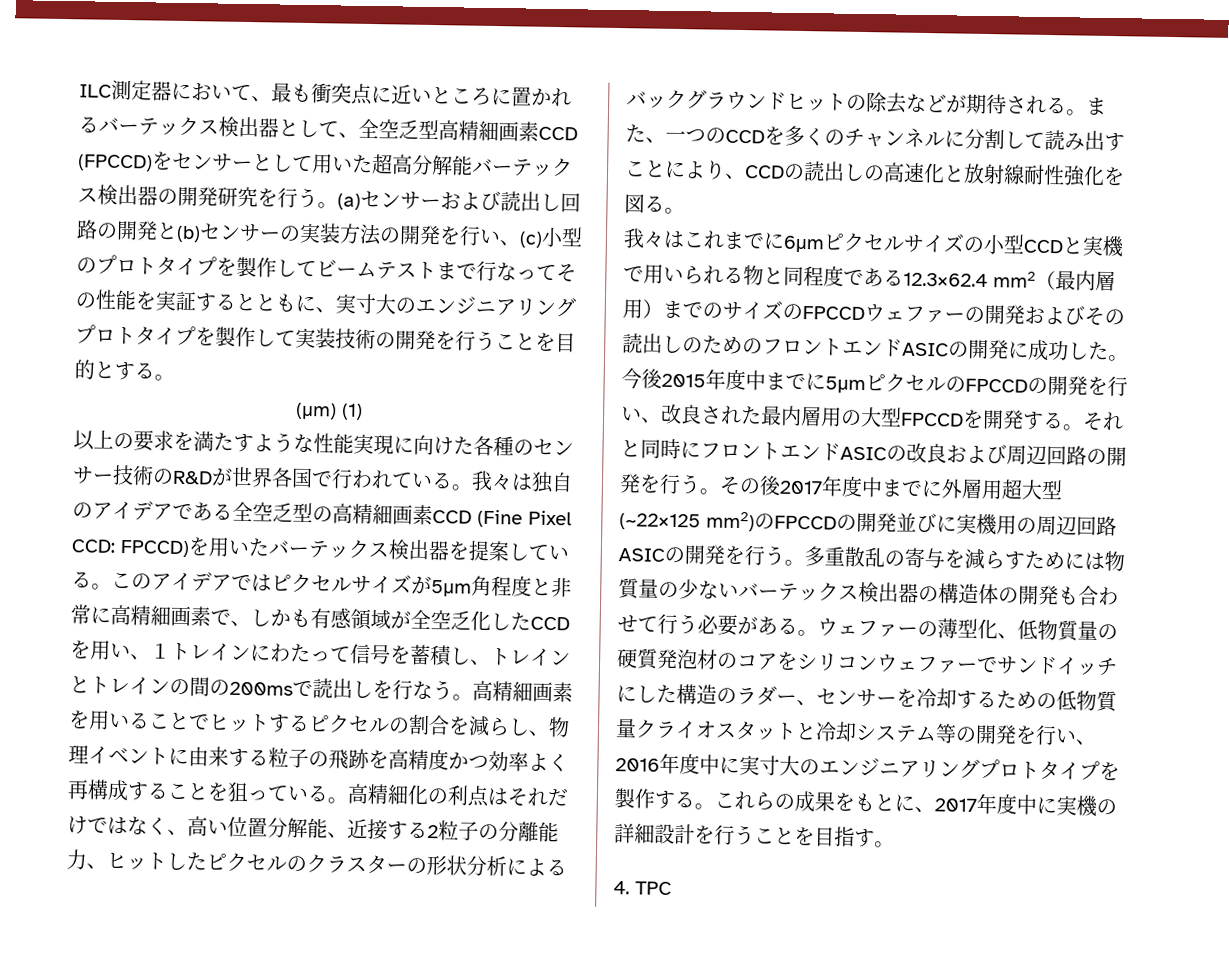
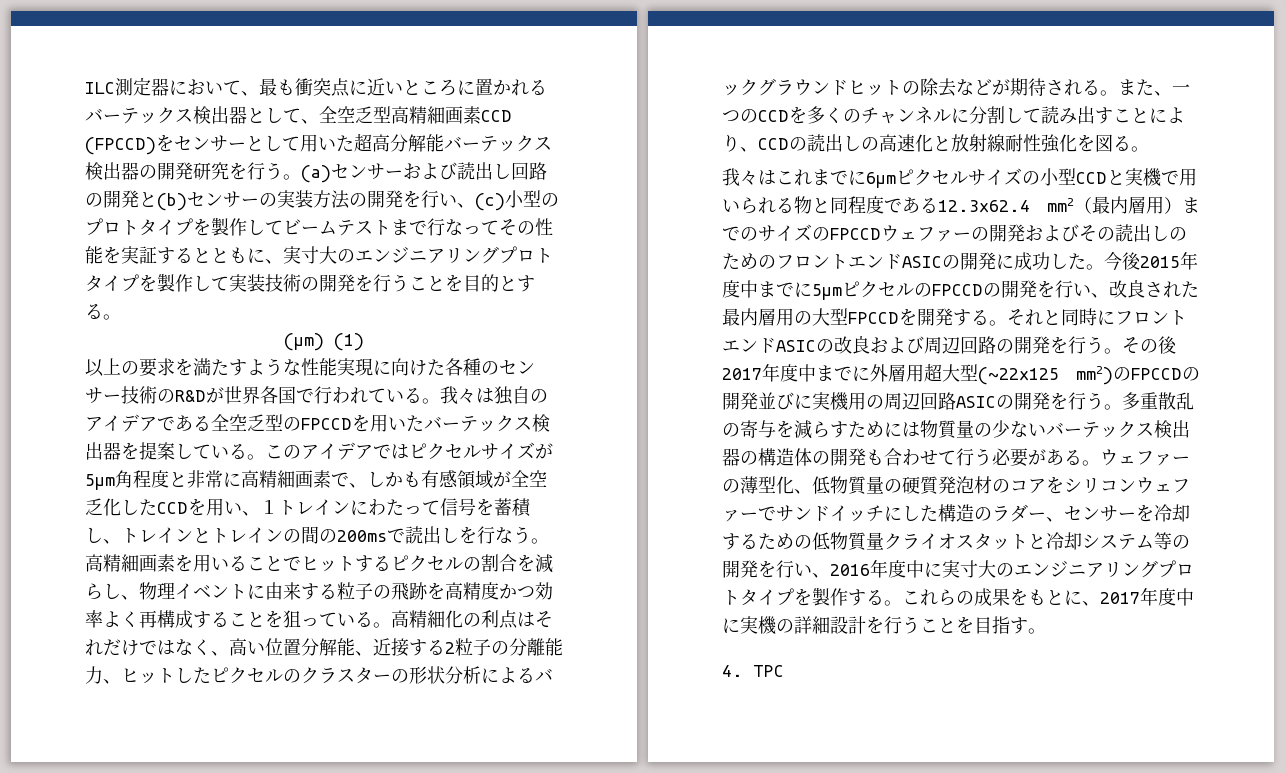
[332,503,572,528] [71,539,189,558] 高精細画素CCD (Fine Pixel CCD: FPCCD) -> [301,418,352,430] FPCCD

